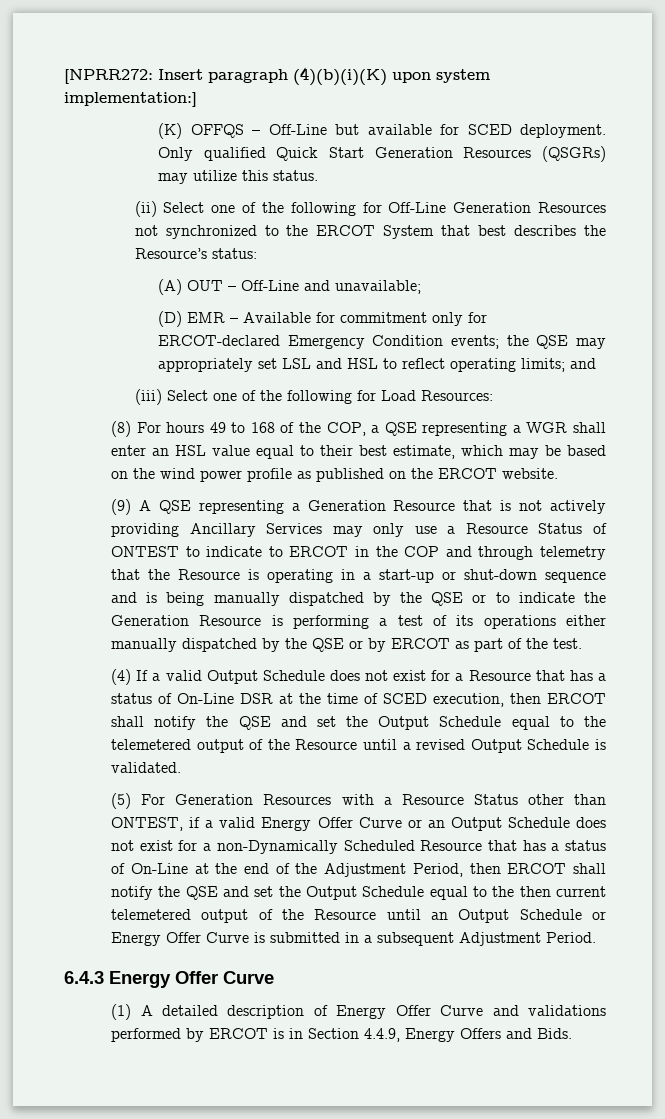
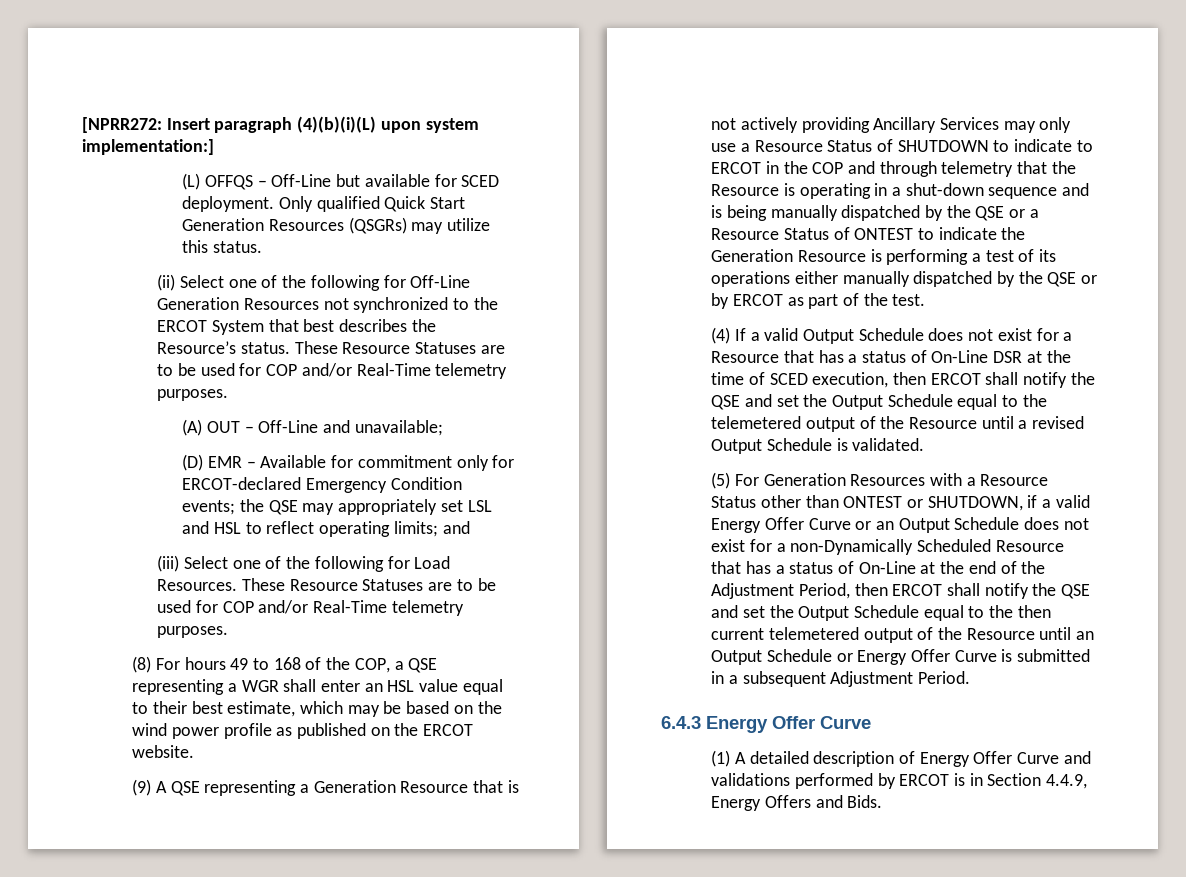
[293,67,387,86] (4)(b)(i)(K) -> [297,116,377,133] (4)(b)(i)(L)
[158,123,183,139] (K) -> [182,173,201,190] (L)
[211,248,257,259] status: -> [240,341,505,354] [157,363,508,379] [157,389,229,401] status. These Resource Statuses are to be used for COP and/or Real-Time telemetry purposes.
[420,390,493,401] Resources: -> [157,578,496,591] [157,600,464,616] [157,626,229,638] Resources. These Resource Statuses are to be used for COP and/or Real-Time telemetry purposes.
[111,546,180,557] ONTEST -> [897,140,989,152] SHUTDOWN
[379,569,457,583] start-up or -> (901, 191) none
(487, 598) none -> [1029,209,1039,218] [711,227,914,240] a Resource Status of ONTEST
[111,817,184,831] ONTEST, -> [843,496,1023,511] ONTEST or SHUTDOWN,

